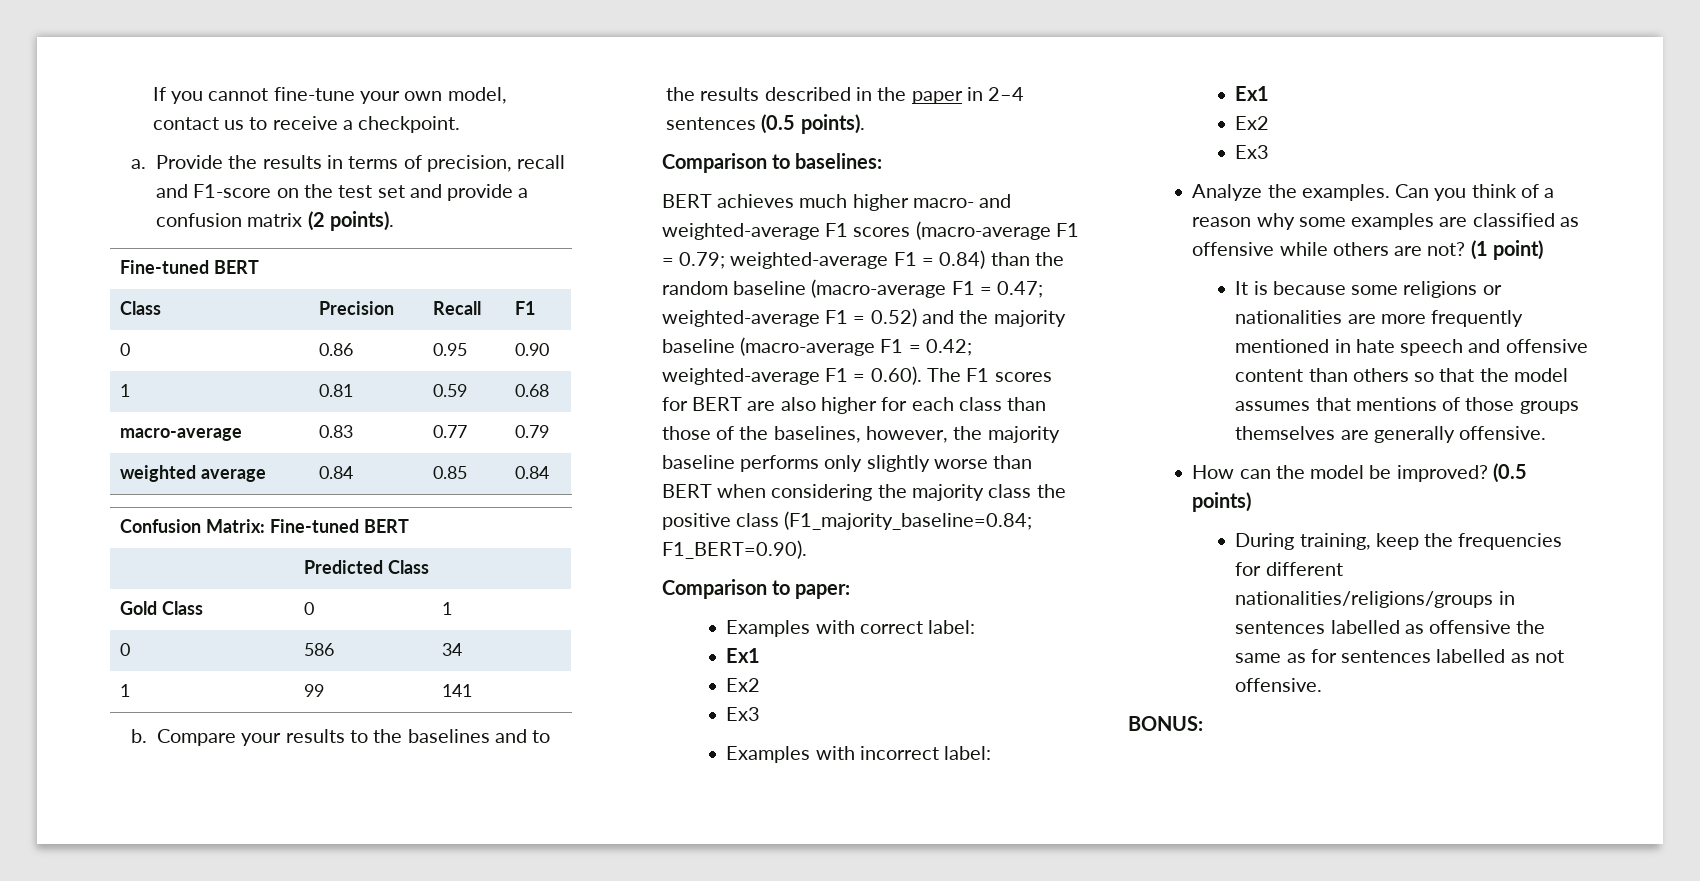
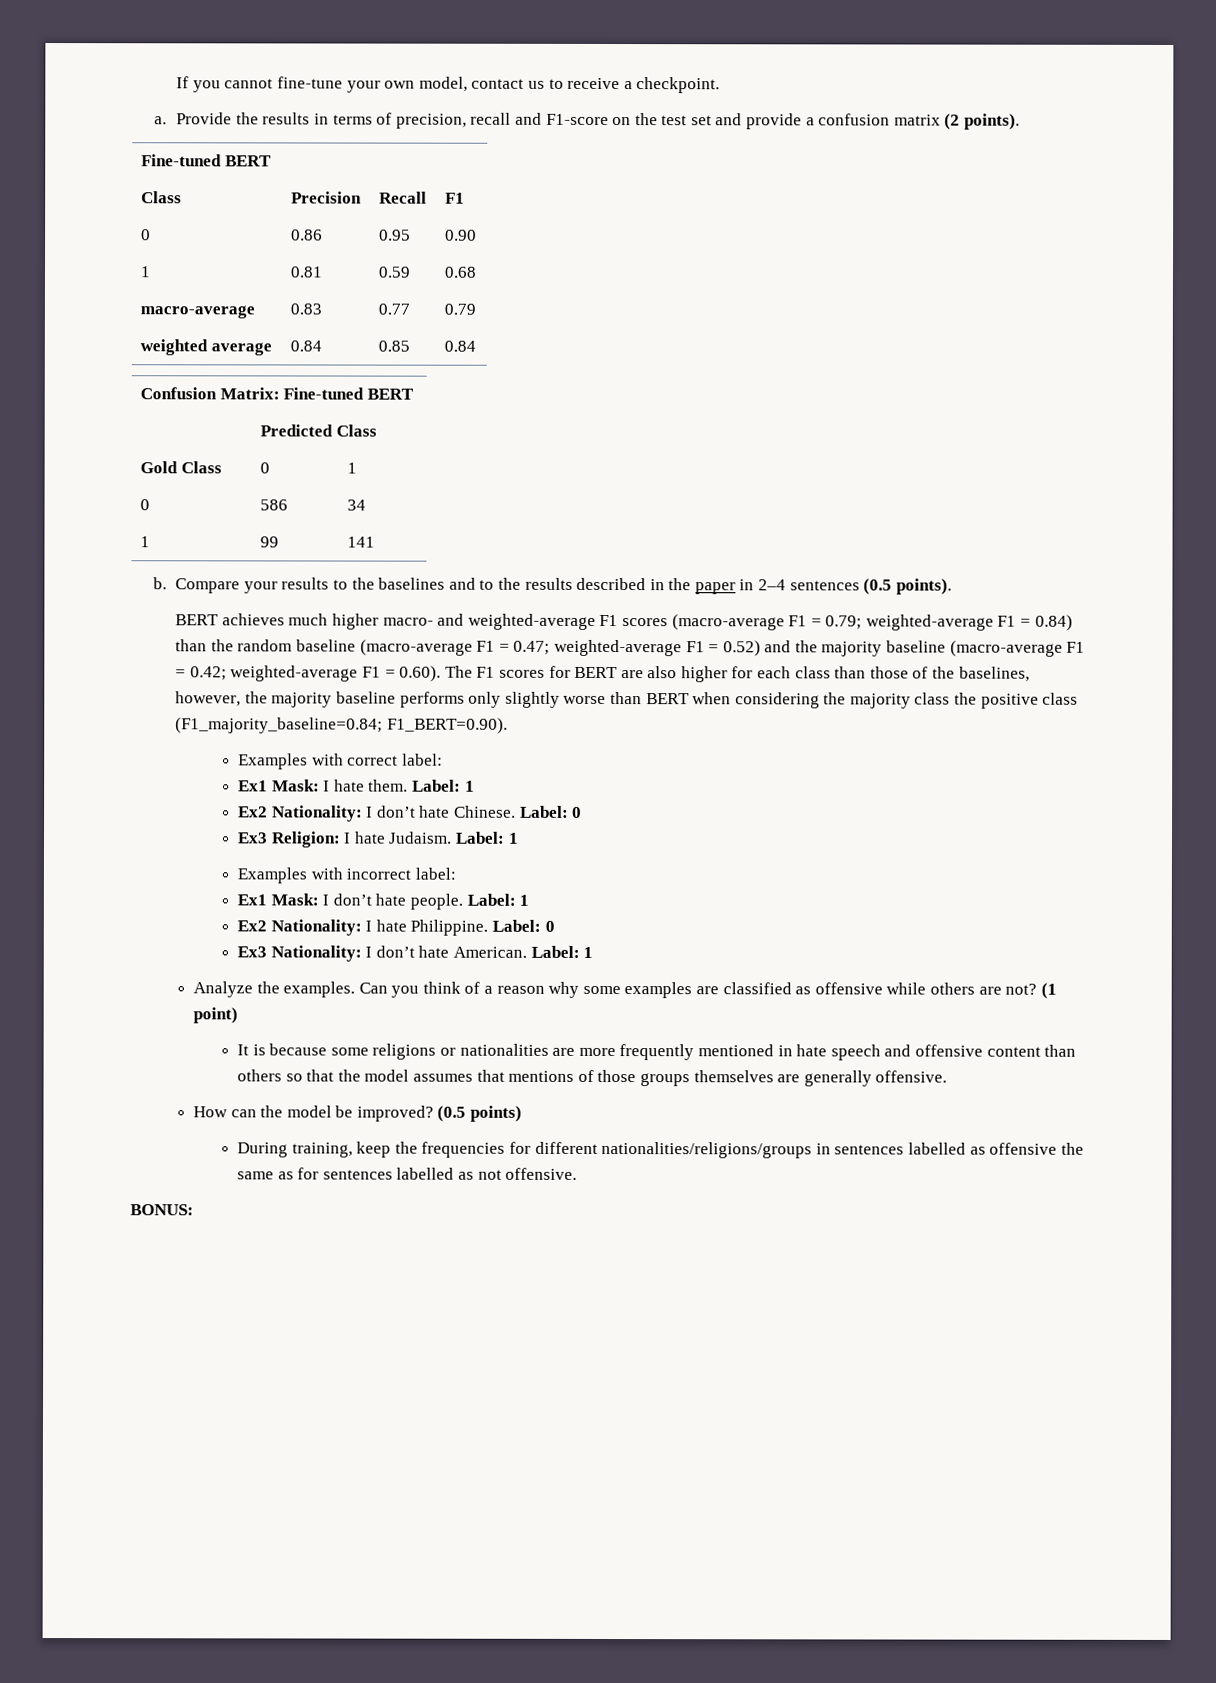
[661,153,883,173] // Comparison to baselines: -> (952, 586) none
[661,579,851,599] // Comparison to paper: -> (508, 725) none
[726,678,761,692] [726,707,761,721] // Ex2 // Ex3 -> [271,779,475,792] [238,805,583,822] [237,831,519,848] Mask: I hate them. Label: 1 // Ex2 Nationality: I don’t hate Chinese. Label: 0 // Ex3 Religion: I hate Judaism. Label: 1
[1235,116,1270,130] [1235,145,1270,159] // Ex2 // Ex3 -> [270,893,530,910] [237,919,555,936] [237,945,594,962] Mask: I don’t hate people. Label: 1 // Ex2 Nationality: I hate Philippine. Label: 0 // Ex3 Nationality: I don’t hate American. Label: 1

